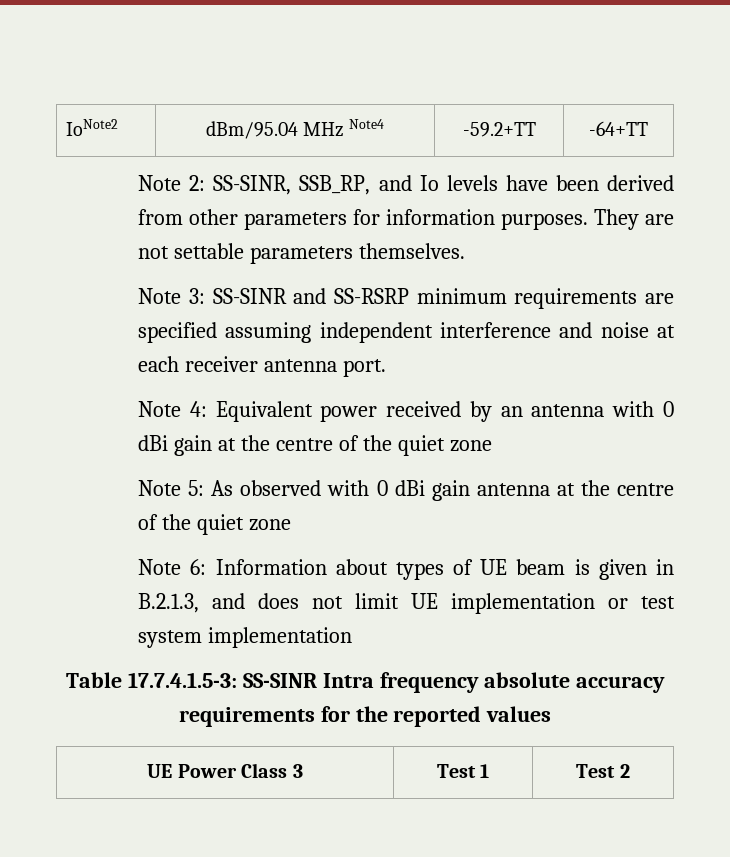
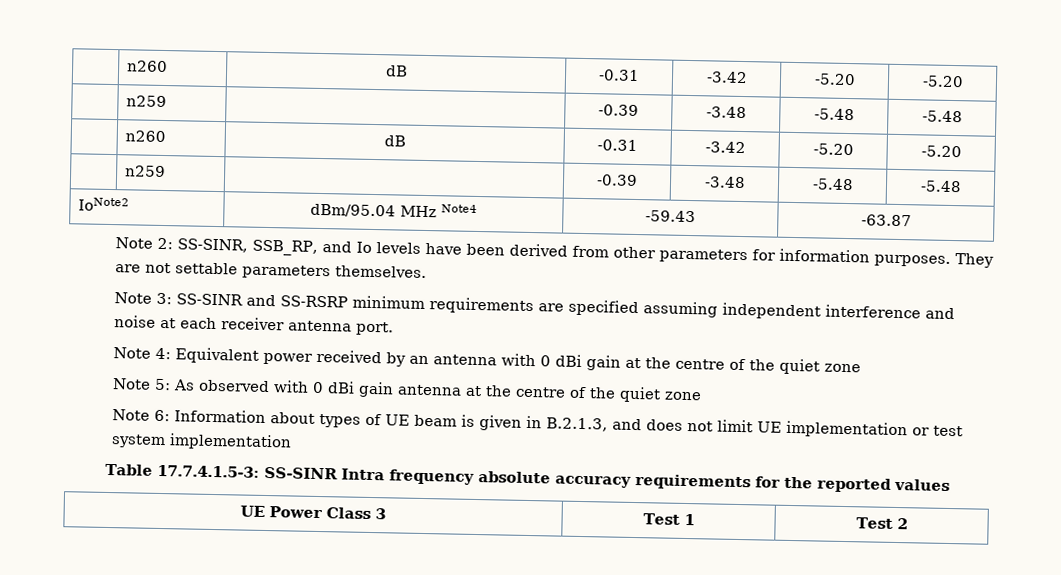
(65, 127) none -> [126,60,168,73] [384,65,408,77] [598,69,640,82] [705,71,748,84] [813,73,856,86] [921,75,964,88] [125,95,167,108] [598,104,639,117] [705,106,747,119] [813,108,855,121] [921,110,963,123] [124,130,166,143] [383,135,406,147] [597,139,638,152] [704,141,746,154] [812,143,854,156] [920,145,962,158] [124,165,166,178] [596,174,638,187] [703,176,746,189] [811,178,854,191] [919,180,962,193] | n260 | dB | -0.31 | -3.42 | -5.20 | -5.20 // | n259 | | -0.39 | -3.48 | -5.48 | -5.48 // | n260 | dB | -0.31 | -3.42 | -5.20 | -5.20 // | n259 | | -0.39 | -3.48 | -5.48 | -5.48 //
[462,122,536,137] [589,121,648,136] -59.2+TT | -64+TT -> [645,210,696,223] [860,214,912,227] -59.43 | -63.87

